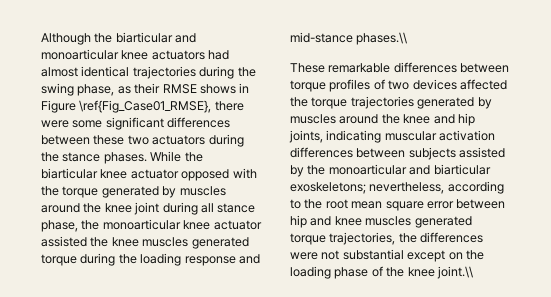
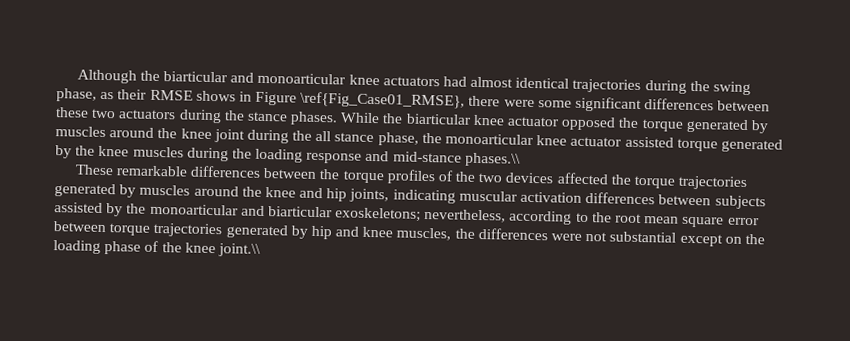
[232,168,257,179] with -> (617, 123) none
(198, 208) none -> [292,130,313,141] the
(87, 241) none -> [676,138,783,153] [55,145,72,159] torque generated by
[191,237,249,249] [41,254,77,266] generated torque -> (184, 152) none
(510, 68) none -> [319,169,341,180] the
(385, 84) none -> [455,171,476,182] the
[290,215,472,228] [290,232,396,245] hip and knee muscles generated torque trajectories, -> [109,222,452,241] torque trajectories generated by hip and knee muscles,

